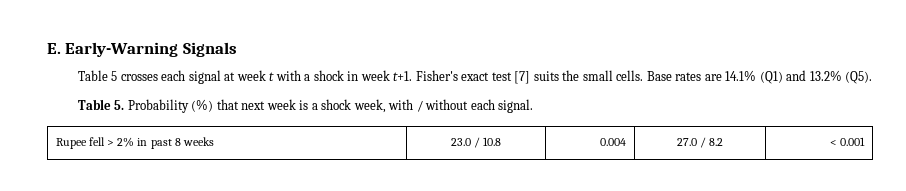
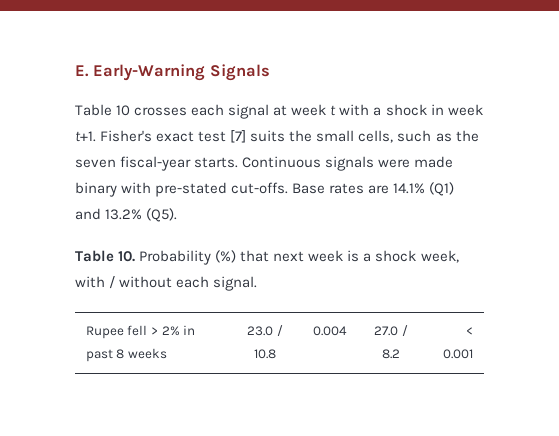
[111,71,118,81] 5 -> [116,105,131,116] 10
[616,70,644,81] cells. -> [358,130,479,143] [75,156,454,171] [75,182,289,197] cells, such as the seven fiscal-year starts. Continuous signals were made binary with pre-stated cut-offs.
[114,100,125,110] 5. -> [118,251,136,262] 10.

